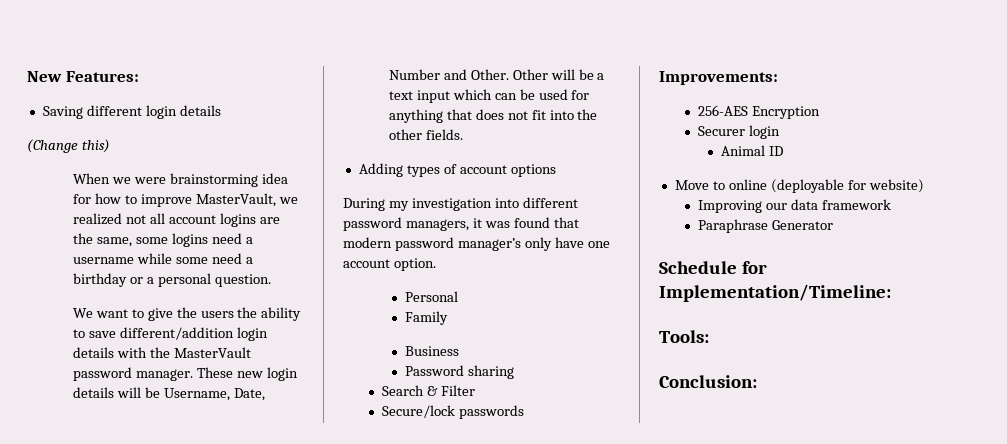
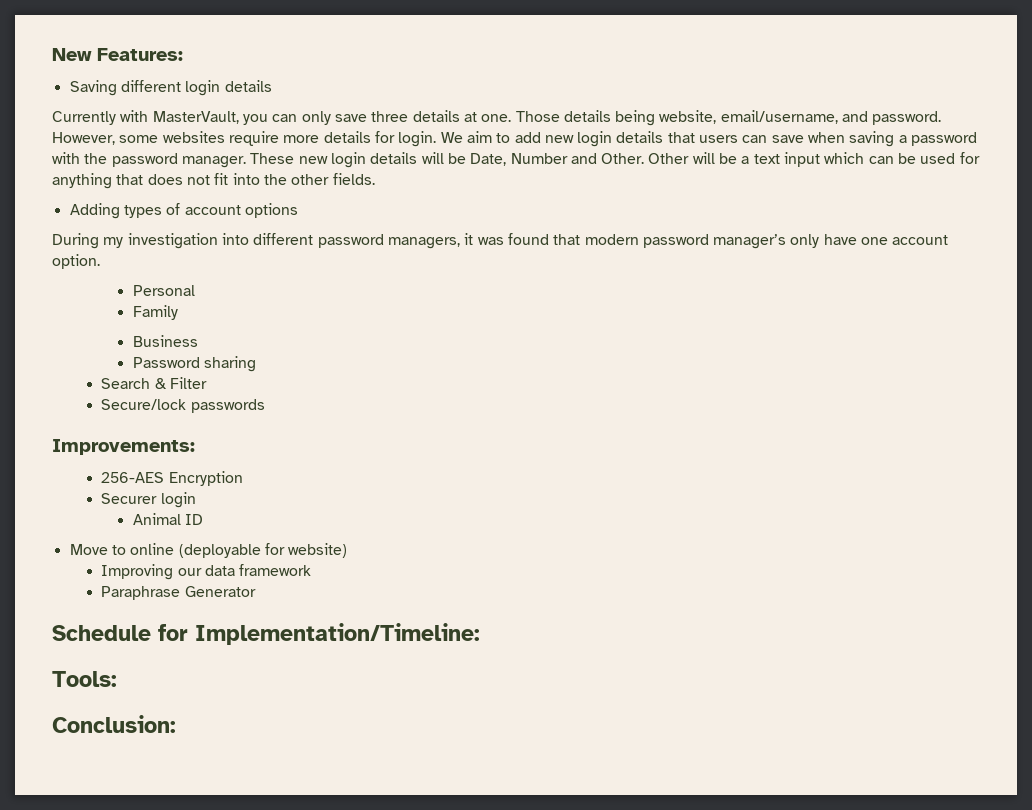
[27,139,110,153] [72,173,288,187] [72,193,298,207] [72,213,280,227] [72,233,253,247] [72,253,253,264] [72,273,271,287] [72,307,302,321] [72,327,268,341] [72,347,114,358] (Change this) // When we were brainstorming idea for how to improve MasterVault, we realized not all account logins are the same, some logins need a username while some need a birthday or a personal question. // We want to give the users the ability to save different/addition login details -> [52,110,942,126] [52,131,978,147] Currently with MasterVault, you can only save three details at one. Those details being website, email/username, and password. However, some websites require more details for login. We aim to add new login details that users can save when saving a password
[173,347,251,358] MasterVault -> (108, 158) none
[163,388,230,401] Username, -> (466, 158) none

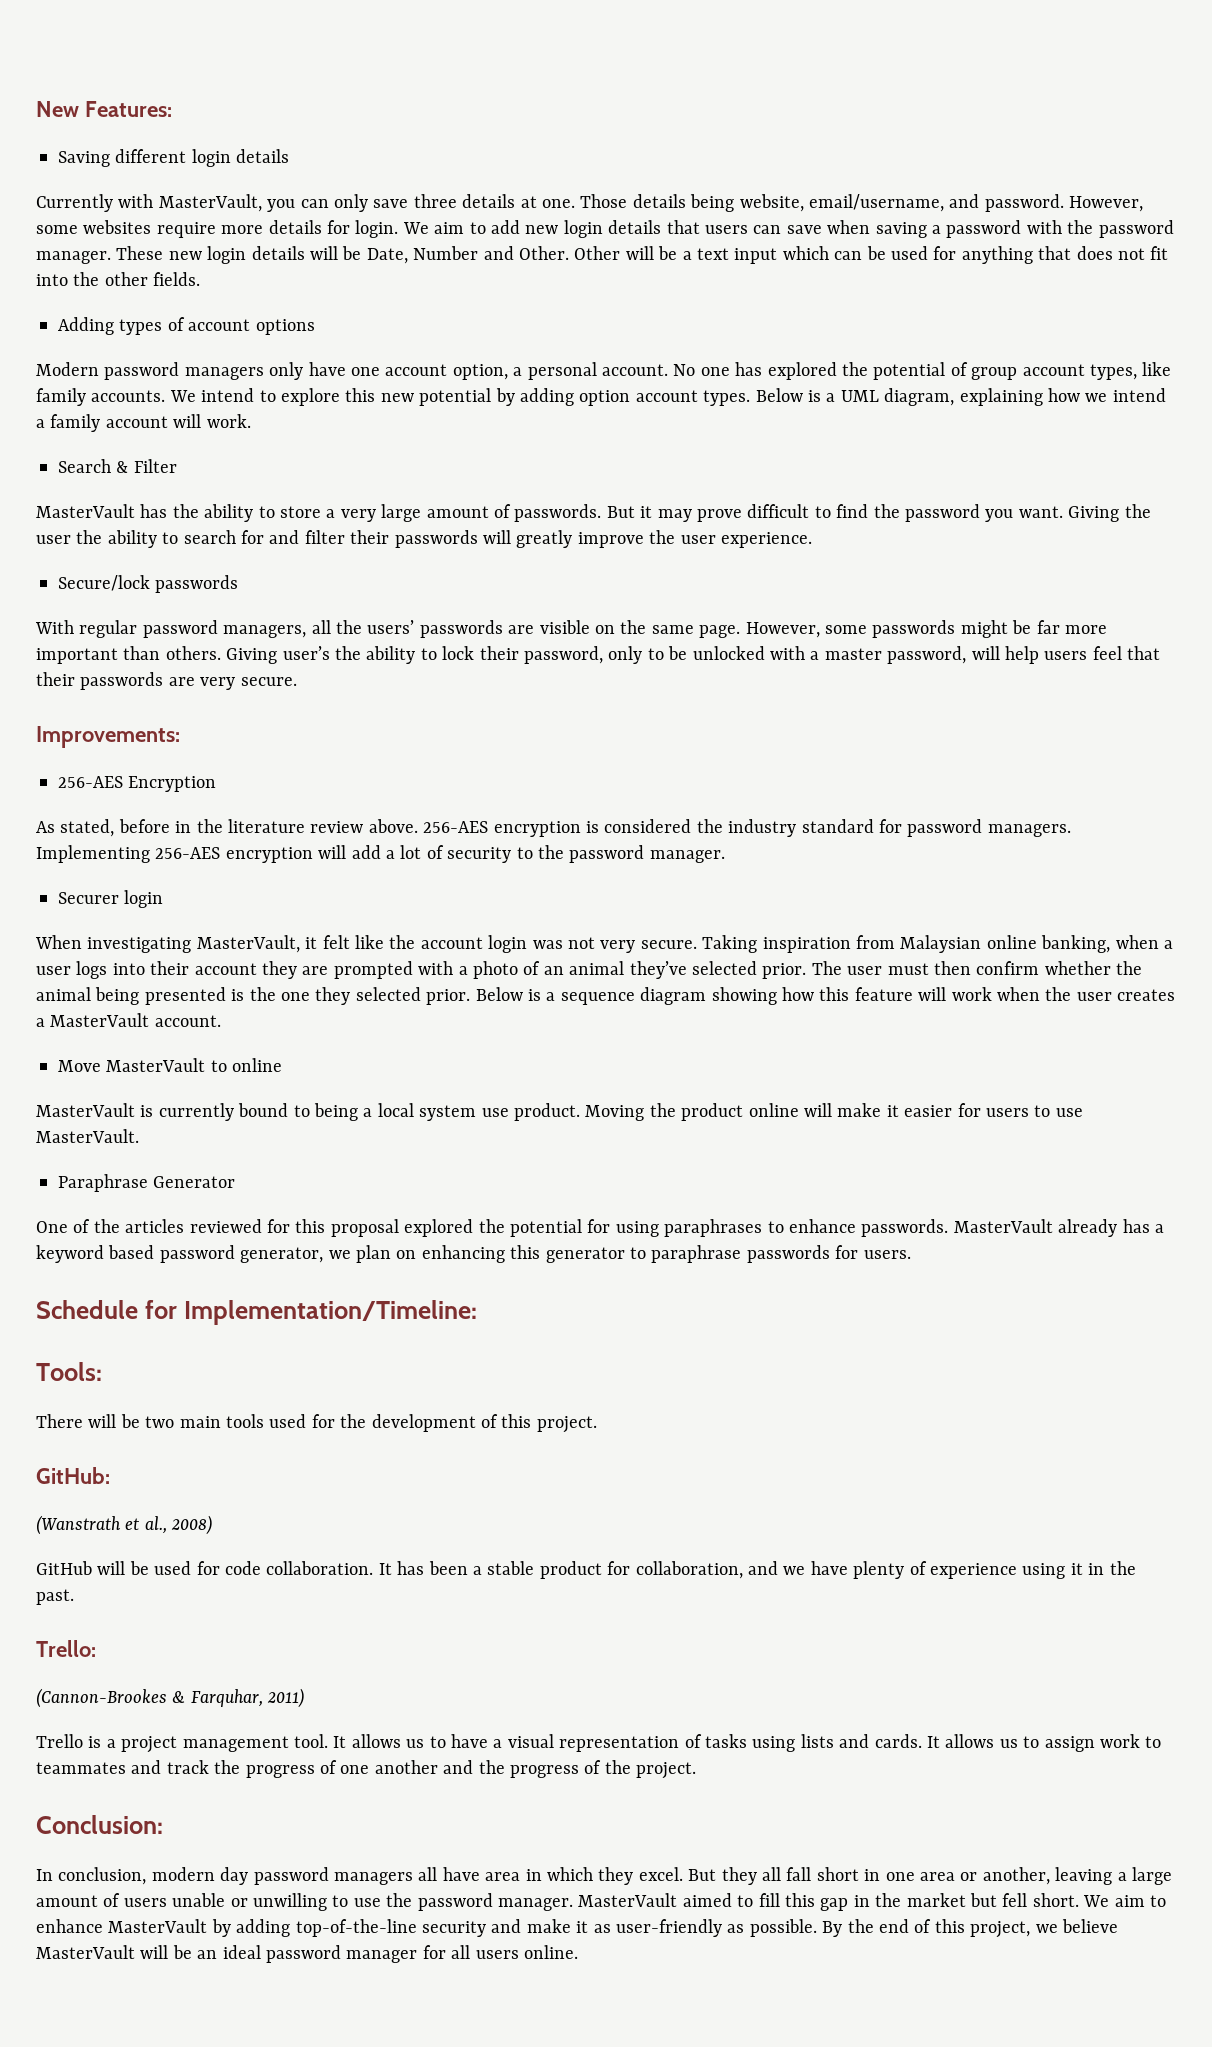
[52,233,949,249] [52,254,100,269] [132,285,195,296] [132,305,178,320] [132,335,198,347] [132,356,257,372] [101,377,207,389] [101,399,265,413] [52,439,195,455] [101,471,243,486] [101,492,196,508] [132,513,204,525] During my investigation into different password managers, it was found that modern password manager’s only have one account option. // Personal // Family // Business // Password sharing // Search & Filter // Secure/lock passwords // Improvements: // 256-AES Encryption // Securer login // Animal ID -> [36,362,1172,380] [36,388,1166,406] [36,414,251,432] [58,459,177,473] [36,504,1151,522] [36,530,812,548] [58,575,239,593] [35,620,1107,638] [36,646,1161,664] [36,672,297,690] [36,726,180,748] [58,776,217,792] [36,819,1071,837] [36,845,725,863] [58,890,164,908] [35,935,1173,953] [36,961,1143,979] [36,987,1176,1005] [36,1013,221,1027] Modern password managers only have one account option, a personal account. No one has explored the potential of group account types, like family accounts. We intend to explore this new potential by adding option account types. Below is a UML diagram, explaining how we intend a family account will work. // Search & Filter // MasterVault has the ability to store a very large amount of passwords. But it may prove difficult to find the password you want. Giving the user the ability to search for and filter their passwords will greatly improve the user experience. // Secure/lock passwords // With regular password managers, all the users’ passwords are visible on the same page. However, some passwords might be far more important than others. Giving user’s the ability to lock their password, only to be unlocked with a master password, will help users feel that their passwords are very secure. // Improvements: // 256-AES Encryption // As stated, before in the literature review above. 256-AES encryption is considered the industry standard for password managers. Implementing 256-AES encryption will add a lot of security to the password manager. // Securer login // When investigating MasterVault, it felt like the account login was not very secure. Taking inspiration from Malaysian online banking, when a user logs into their account they are prompted with a photo of an animal they’ve selected prior. The user must then confirm whether the animal being presented is the one they selected prior. Below is a sequence diagram showing how this feature will work when the user creates a MasterVault account.
(108, 549) none -> [106,1058,206,1072] MasterVault
[178,543,348,558] [101,564,312,580] [101,586,256,600] [52,623,480,645] [52,671,117,687] [52,715,176,733] (deployable for website) // Improving our data framework // Paraphrase Generator // Schedule for Implementation/Timeline: // Tools: // Conclusion: -> [36,1103,1083,1121] [36,1129,139,1143] [58,1174,236,1192] [36,1219,1164,1237] [36,1245,911,1263] [36,1300,477,1325] [36,1362,102,1381] [36,1414,597,1433] [36,1467,110,1484] [36,1515,213,1535] [36,1561,1136,1579] [36,1589,74,1605] [36,1640,96,1657] [36,1688,305,1708] [36,1734,1162,1753] [36,1760,697,1779] [36,1815,163,1834] [36,1867,1172,1885] [36,1893,1166,1911] [36,1919,1118,1938] [36,1945,578,1963] // MasterVault is currently bound to being a local system use product. Moving the product online will make it easier for users to use MasterVault. // Paraphrase Generator // One of the articles reviewed for this proposal explored the potential for using paraphrases to enhance passwords. MasterVault already has a keyword based password generator, we plan on enhancing this generator to paraphrase passwords for users. // Schedule for Implementation/Timeline: // Tools: // There will be two main tools used for the development of this project. // GitHub: // (Wanstrath et al., 2008) // GitHub will be used for code collaboration. It has been a stable product for collaboration, and we have plenty of experience using it in the past. // Trello: // (Cannon-Brookes & Farquhar, 2011) // Trello is a project management tool. It allows us to have a visual representation of tasks using lists and cards. It allows us to assign work to teammates and track the progress of one another and the progress of the project. // Conclusion: // In conclusion, modern day password managers all have area in which they excel. But they all fall short in one area or another, leaving a large amount of users unable or unwilling to use the password manager. MasterVault aimed to fill this gap in the market but fell short. We aim to enhance MasterVault by adding top-of-the-line security and make it as user-friendly as possible. By the end of this project, we believe MasterVault will be an ideal password manager for all users online.

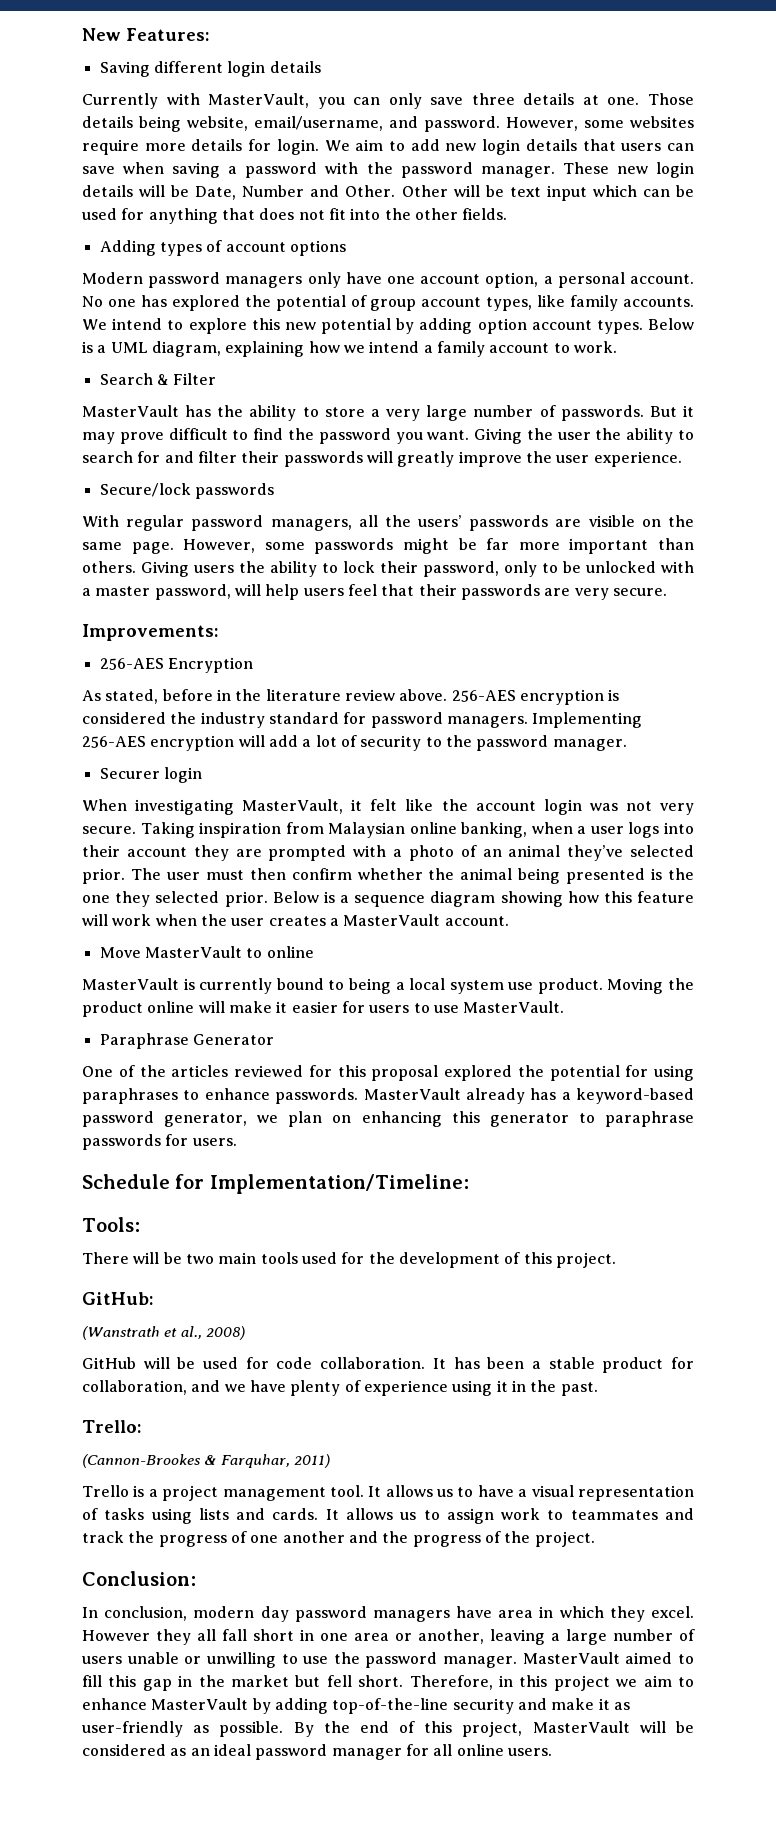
[682,251,692,260] a -> (504, 191) none
[173,414,202,428] will -> [553,343,570,353] to
[426,506,489,518] amount -> [473,405,534,417] number
[282,646,330,660] user’s -> [194,565,234,573] users
[36,1245,155,1263] keyword based -> [576,1088,694,1104] keyword-based
[418,1867,438,1881] all -> (450, 1616) none
[688,1869,717,1881] But -> [82,1630,150,1641] However
[36,1895,98,1907] amount -> [613,1629,673,1641] number
[1083,1895,1110,1907] We -> [409,1675,638,1691] Therefore, in this project we
[1035,1919,1118,1933] we believe -> (523, 1729) none
(192, 1952) none -> [82,1744,187,1756] considered as
[475,1945,578,1959] users online. -> [456,1744,552,1756] online users.

